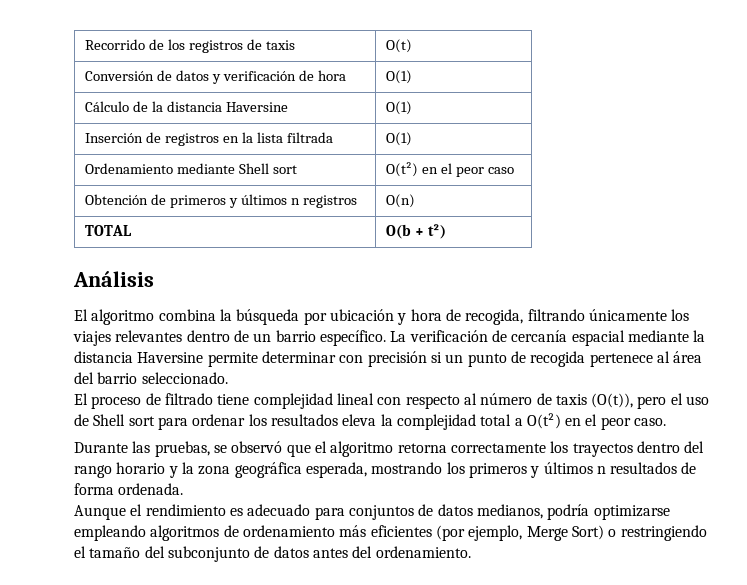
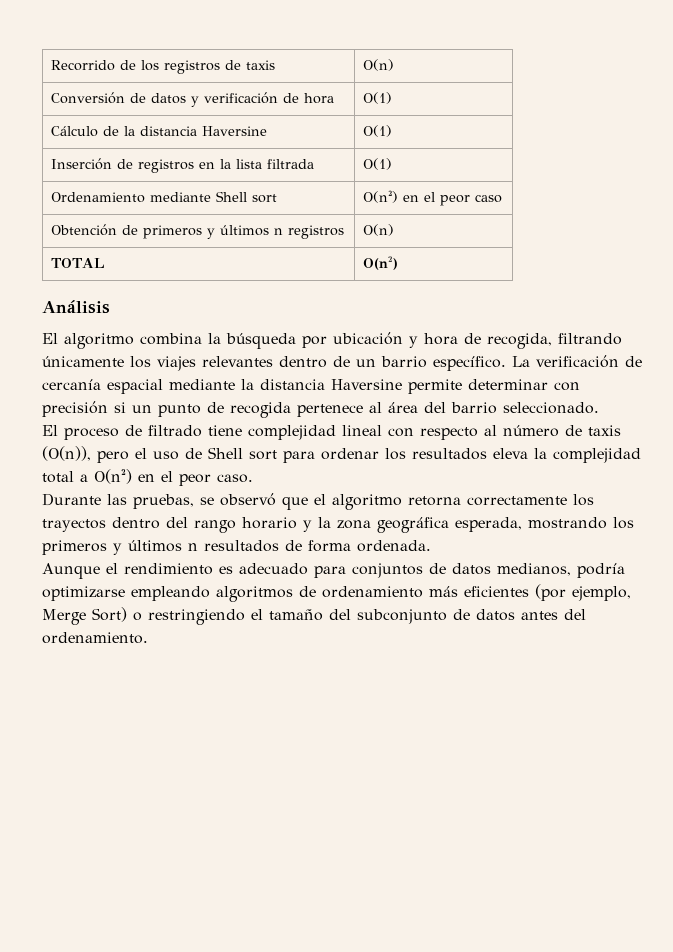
[386,39,413,53] O(t) -> [363,59,395,71] O(n)
[386,162,419,177] O(t²) -> [363,190,399,203] O(n²)
[386,224,446,239] O(b + t²) -> [363,256,399,270] O(n²)
[591,393,634,408] (O(t)), -> [42,446,91,461] (O(n)),
[526,413,561,429] O(t²) -> [94,468,132,484] O(n²)

